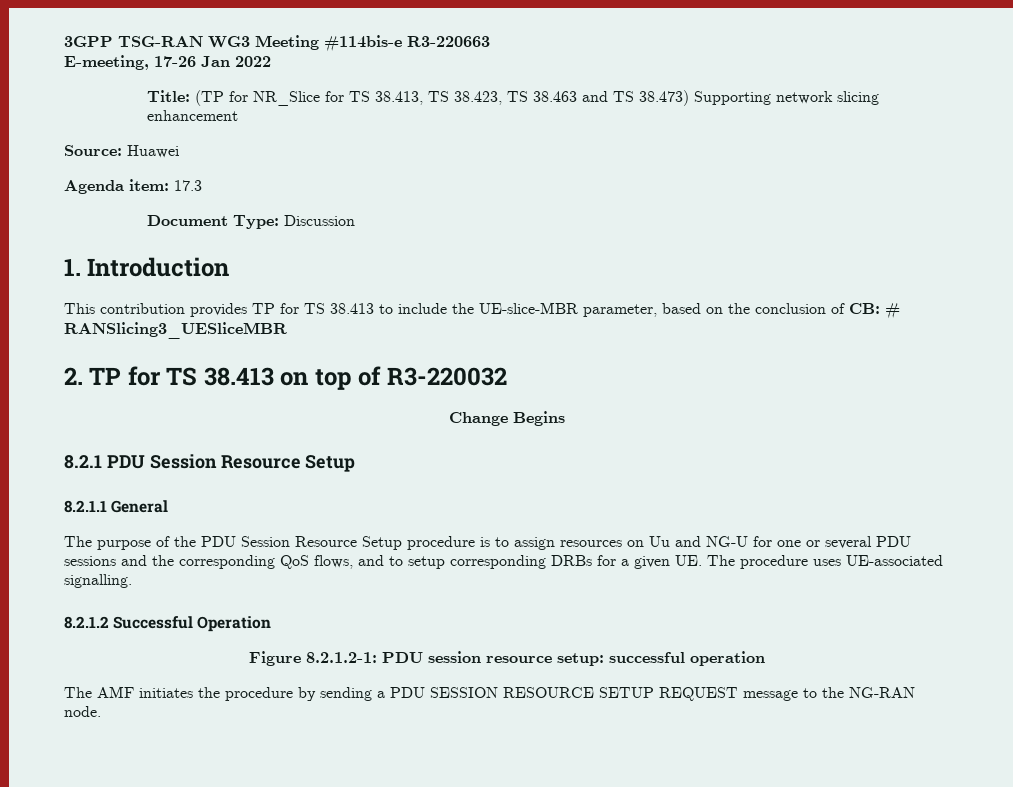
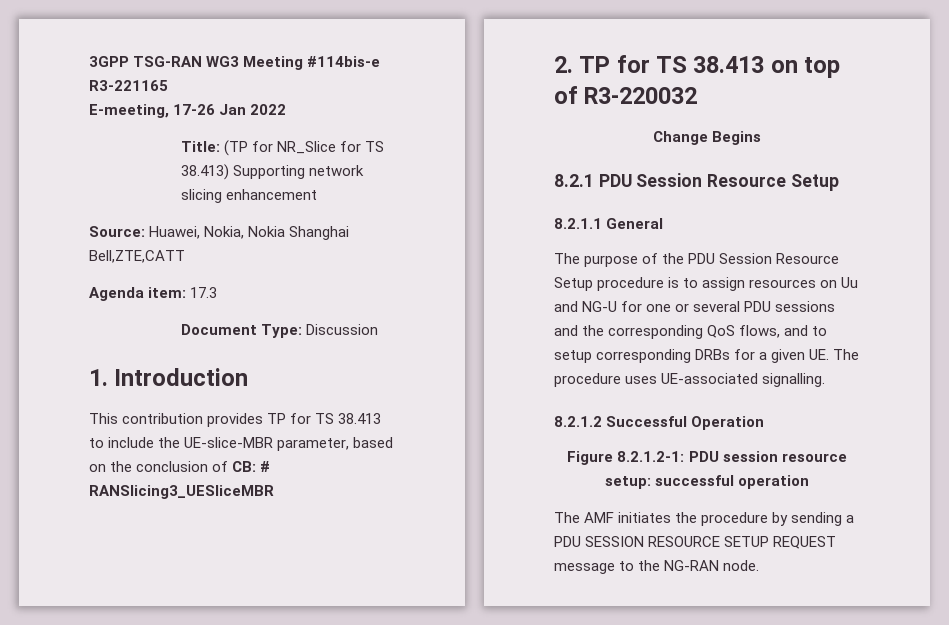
[407,36,490,47] R3-220663 -> [89,80,168,91] R3-221165
[374,90,689,106] 38.413, TS 38.423, TS 38.463 and TS 38.473) -> [180,164,229,180] 38.413)
[127,145,179,158] Huawei -> [149,226,350,240] [89,250,185,263] Huawei, Nokia, Nokia Shanghai Bell,ZTE,CATT

